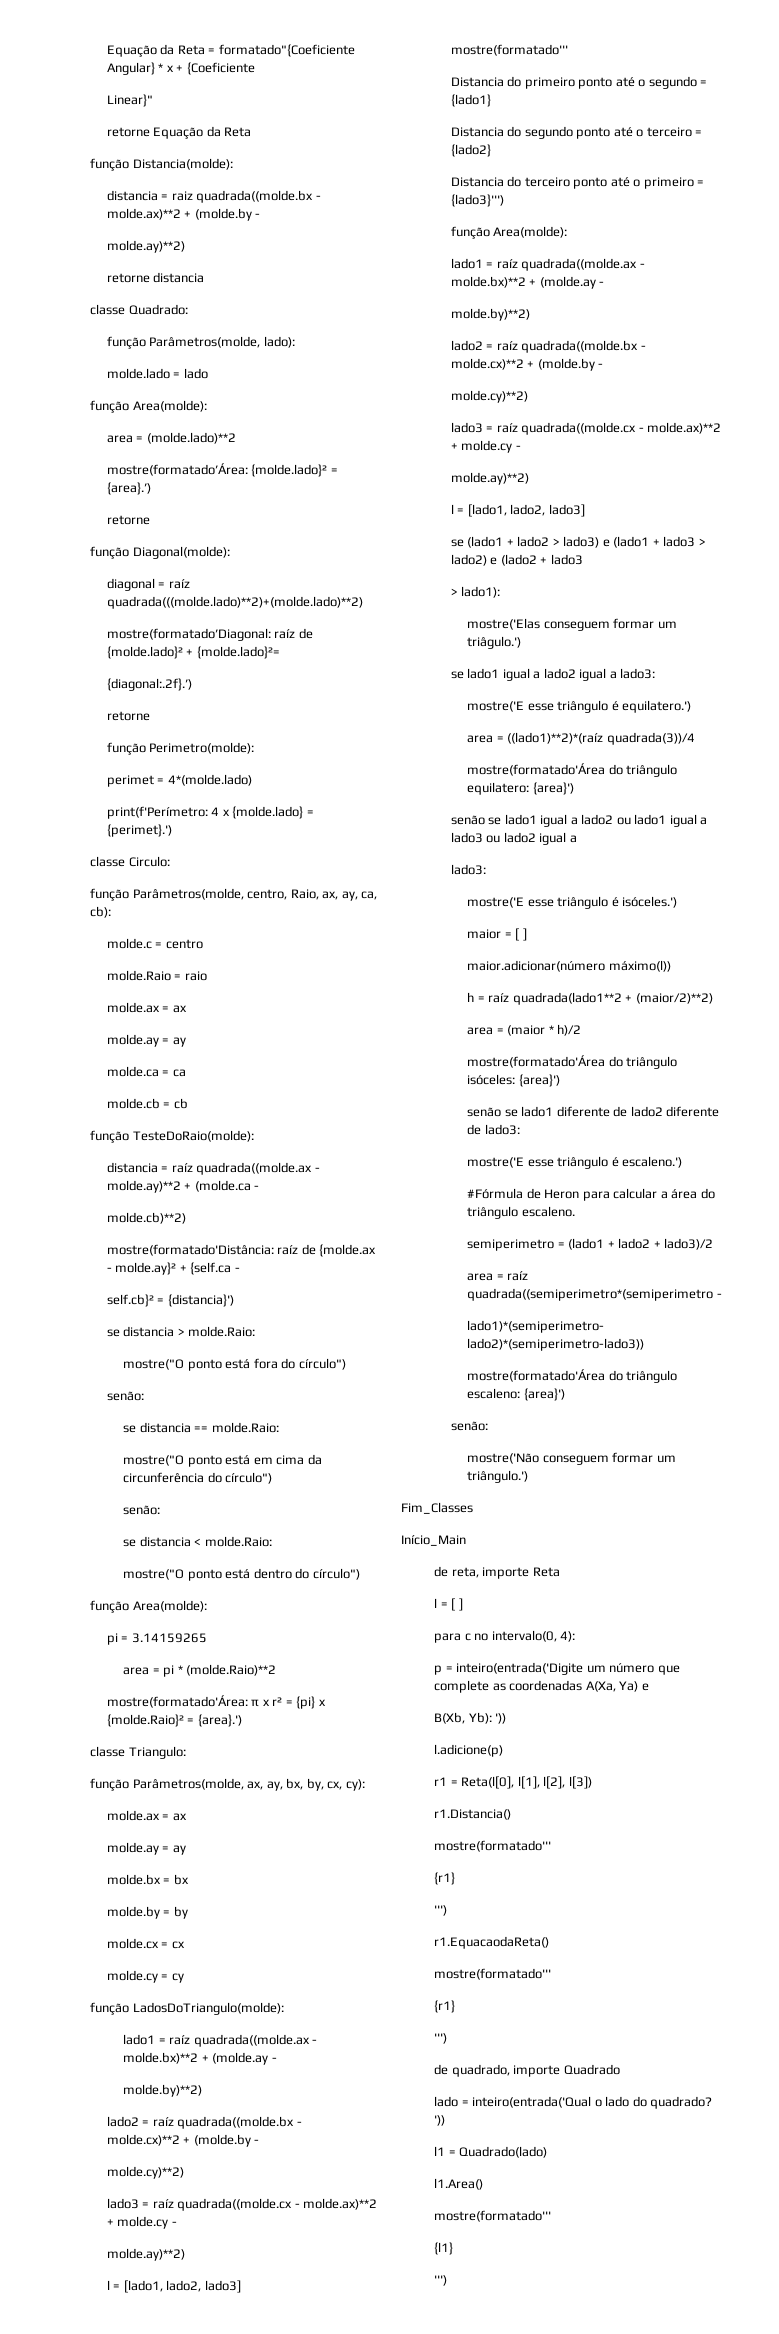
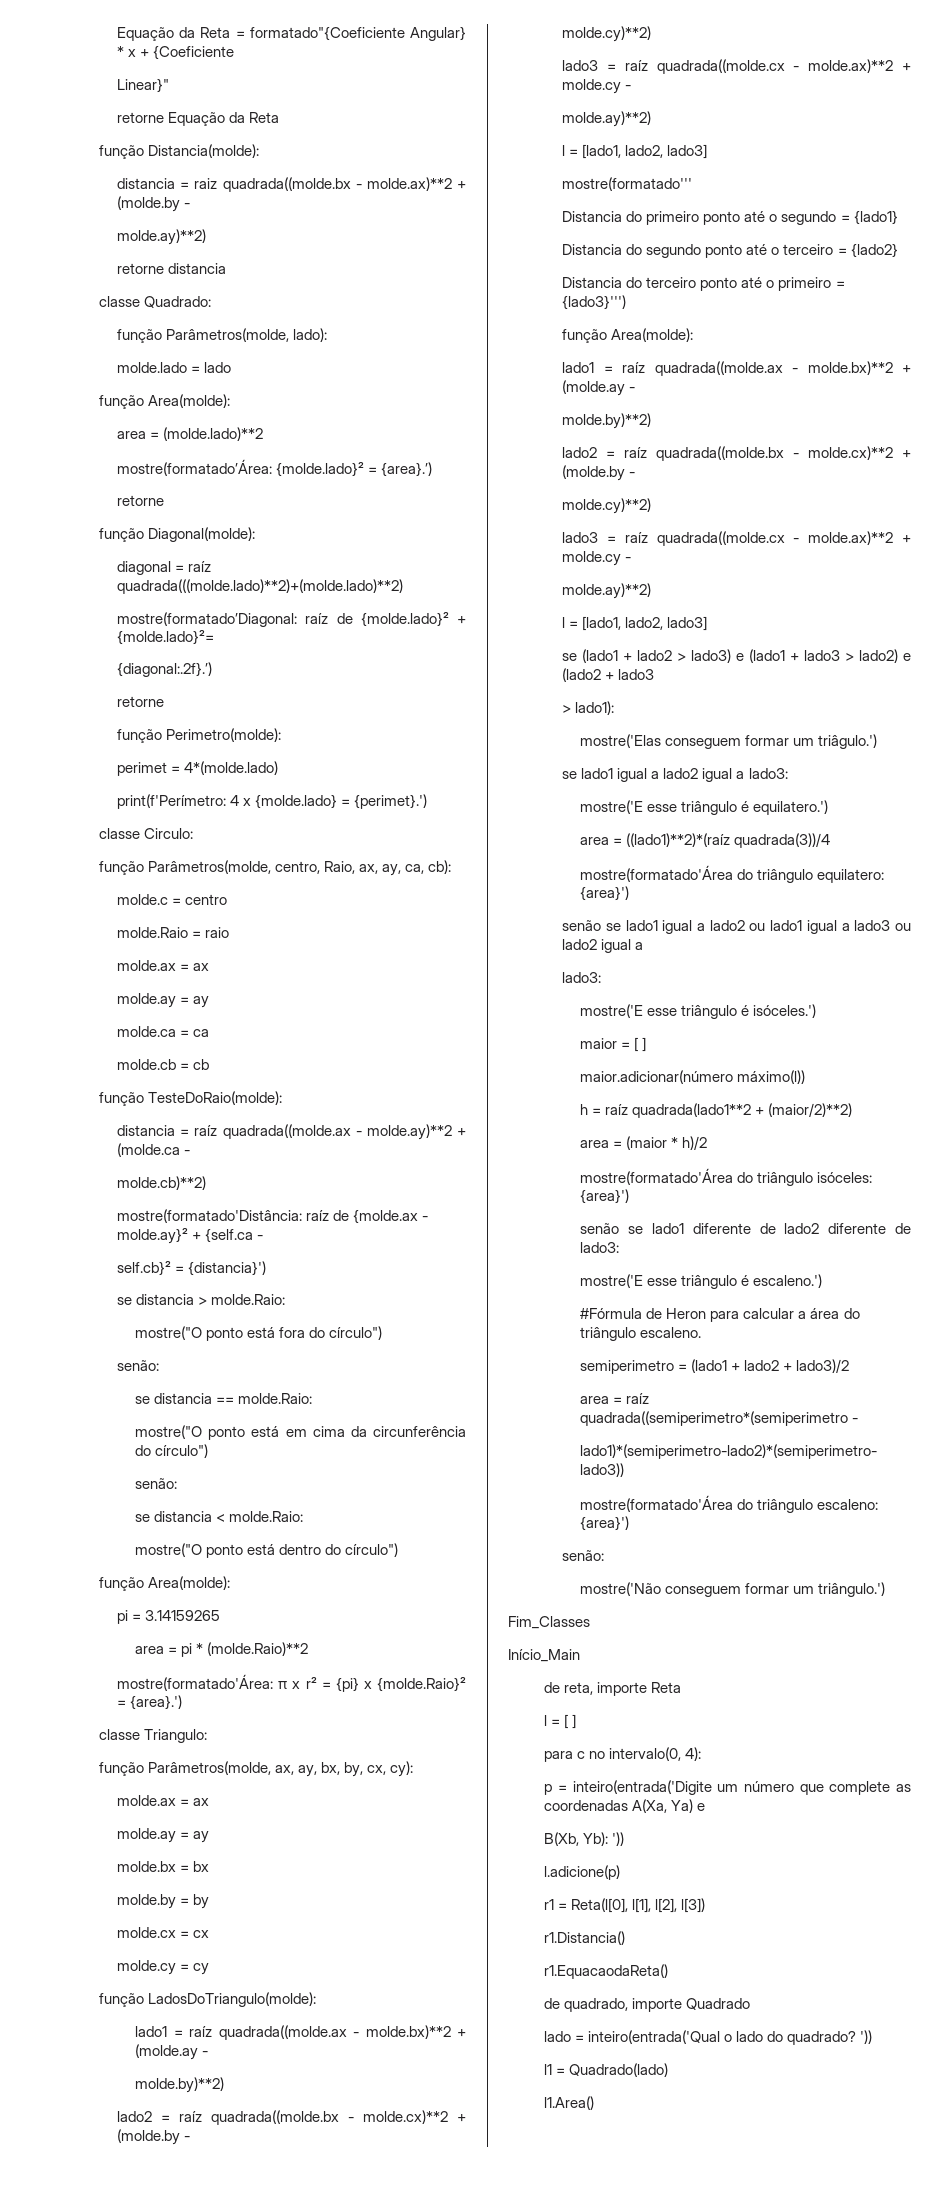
[434,1840,552,1852] [434,1872,456,1885] [434,1905,448,1916] [434,1936,550,1949] [434,1968,552,1980] [434,2000,456,2013] [434,2033,448,2044] mostre(formatado''' // {r1} // ''') // r1.EquacaodaReta() // mostre(formatado''' // {r1} // ''') -> [544,1964,669,1979] r1.EquacaodaReta()
[434,2210,552,2222] [434,2242,454,2255] [434,2275,448,2286] // mostre(formatado''' // {l1} // ''') -> (595, 2103) none

